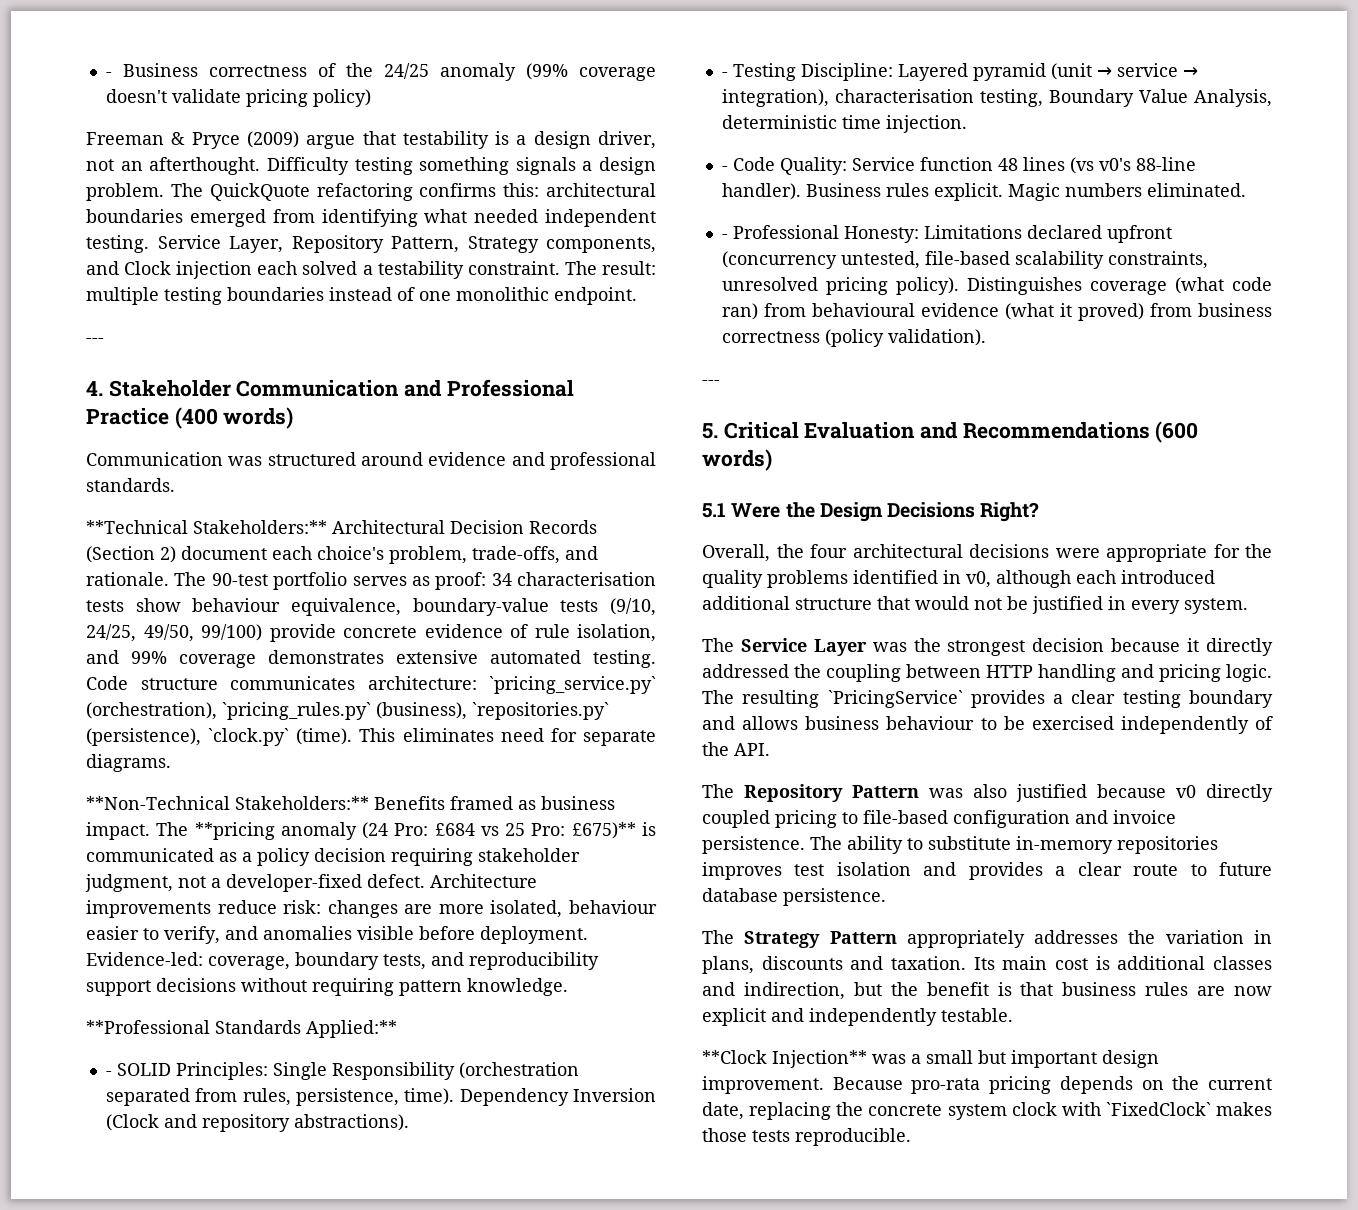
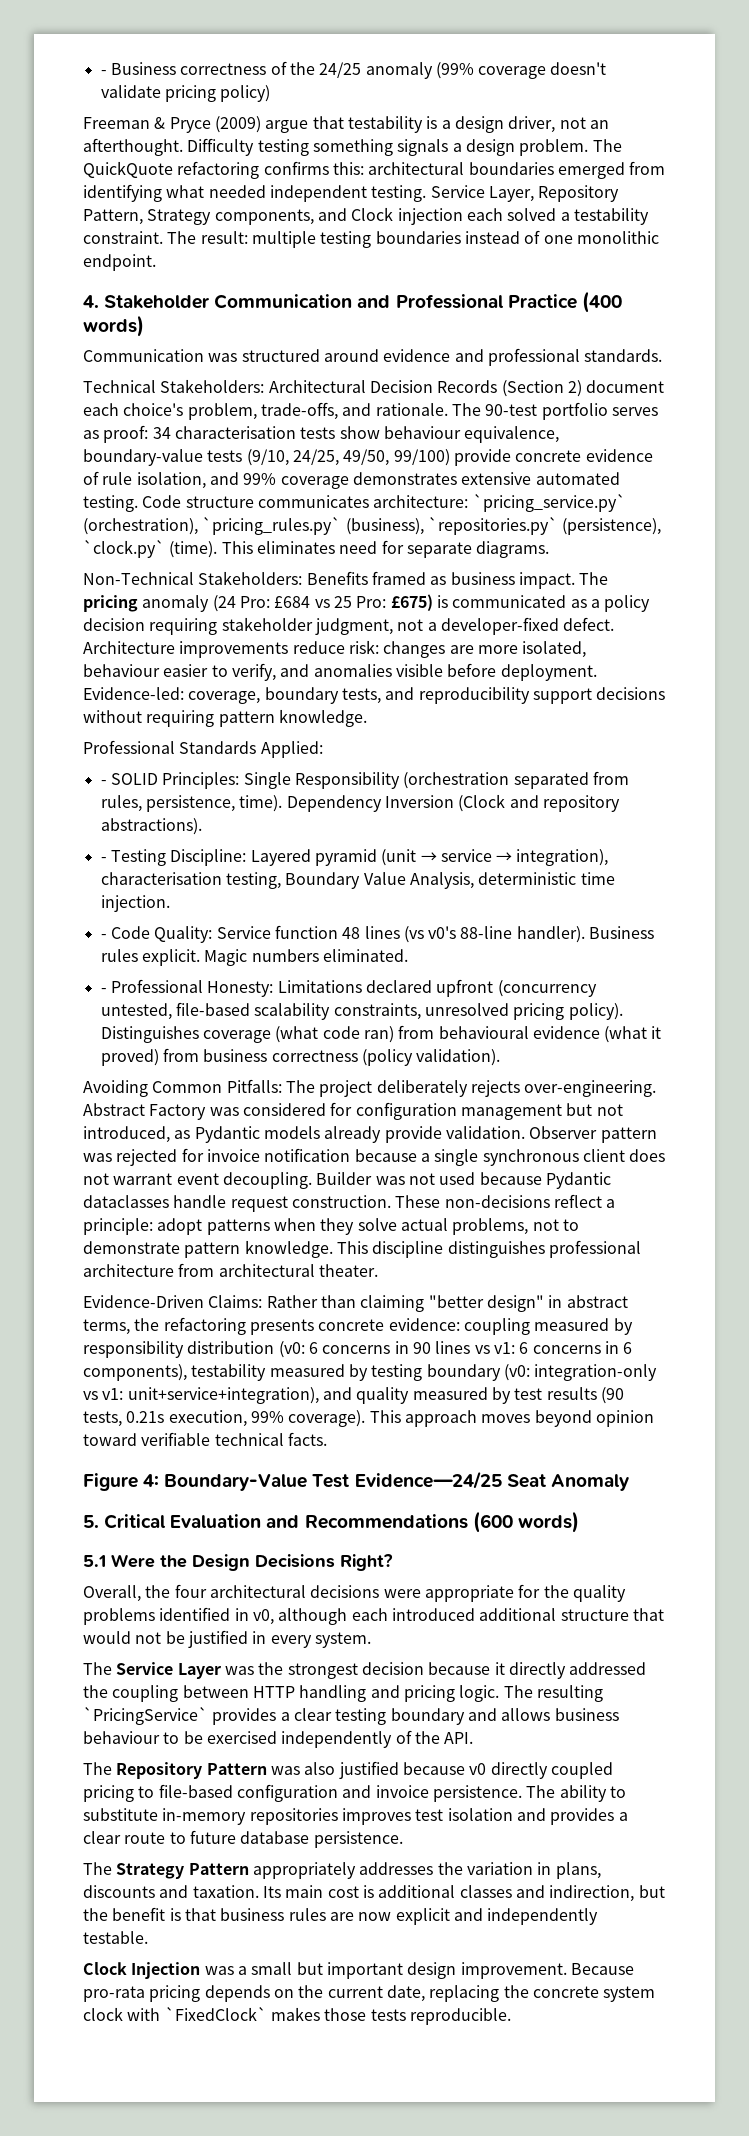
[86,338,104,343] // --- -> (156, 262) none
[86,520,327,534] **Technical Stakeholders:** -> [83,379,265,393] Technical Stakeholders:
[86,796,369,810] **Non-Technical Stakeholders:** -> [83,571,303,585] Non-Technical Stakeholders:
[194,822,275,840] **pricing -> [83,595,138,612] pricing
[571,822,636,839] £675)** -> [390,594,433,611] £675)
[86,1020,397,1038] **Professional Standards Applied:** -> [83,740,323,758] Professional Standards Applied:
[702,380,720,385] --- -> [83,1079,657,1097] [83,1102,623,1120] [83,1126,657,1143] [83,1148,666,1166] [83,1172,611,1189] [83,1194,616,1212] [83,1218,579,1235] [83,1240,641,1258] [83,1263,378,1277] [83,1295,628,1312] [83,1317,633,1335] [83,1341,633,1358] [83,1364,658,1381] [83,1387,624,1404] [83,1410,654,1427] [83,1432,327,1446] [83,1471,629,1491] Avoiding Common Pitfalls: The project deliberately rejects over-engineering. Abstract Factory was considered for configuration management but not introduced, as Pydantic models already provide validation. Observer pattern was rejected for invoice notification because a single synchronous client does not warrant event decoupling. Builder was not used because Pydantic dataclasses handle request construction. These non-decisions reflect a principle: adopt patterns when they solve actual problems, not to demonstrate pattern knowledge. This discipline distinguishes professional architecture from architectural theater. // Evidence-Driven Claims: Rather than claiming "better design" in abstract terms, the refactoring presents concrete evidence: coupling measured by responsibility distribution (v0: 6 concerns in 90 lines vs v1: 6 concerns in 6 components), testability measured by testing boundary (v0: integration-only vs v1: unit+service+integration), and quality measured by test results (90 tests, 0.21s execution, 99% coverage). This approach moves beyond opinion toward verifiable technical facts. // Figure 4: Boundary-Value Test Evidence—24/25 Seat Anomaly
[702,1050,867,1068] **Clock Injection** -> [83,1962,201,1979] Clock Injection

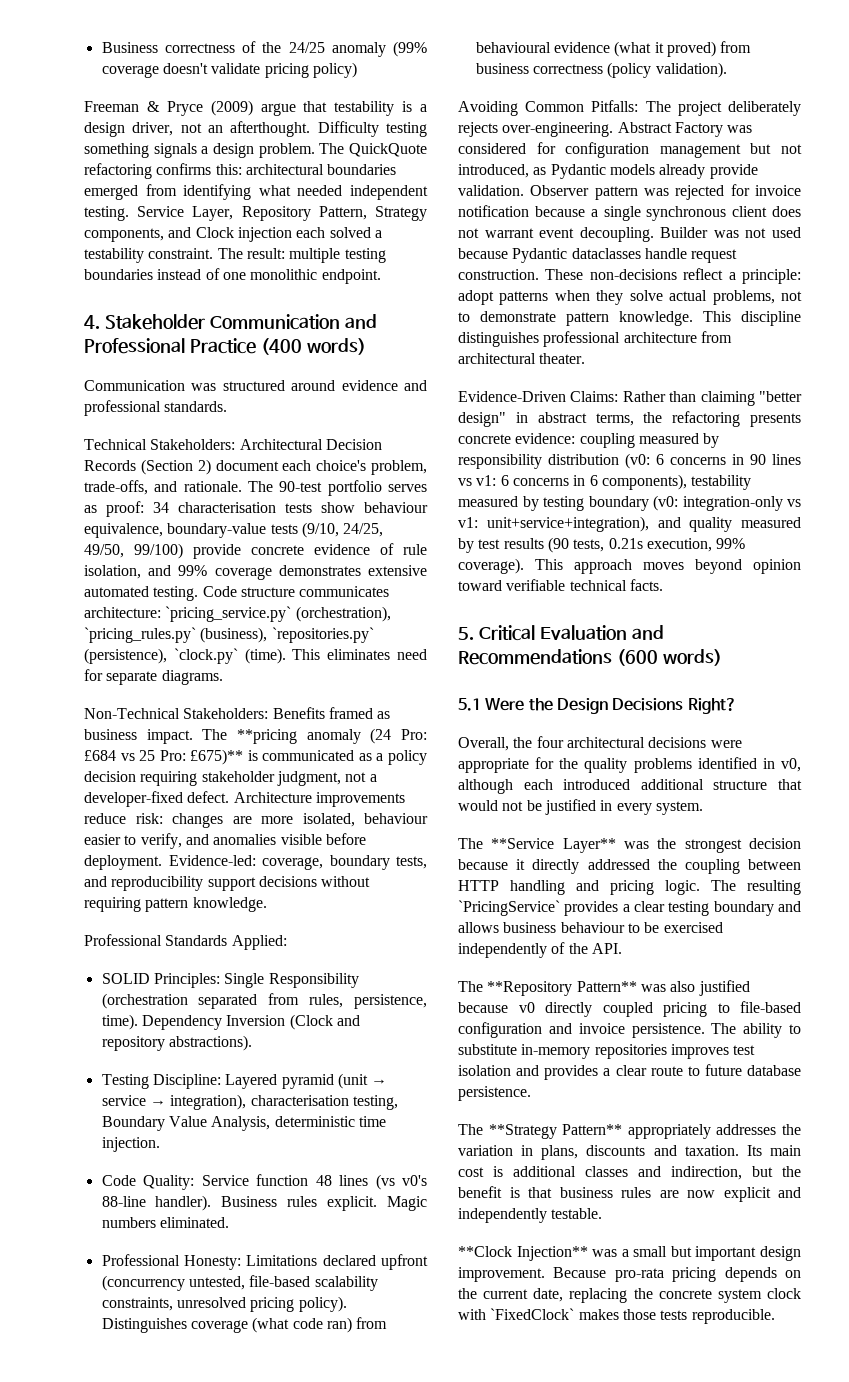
[100,70,107,75] - -> (101, 47) none
[83,595,138,612] pricing -> [236,729,297,744] **pricing
[390,594,433,611] £675) -> [190,749,244,765] £675)**
[100,780,107,785] - -> (287, 942) none
[100,857,107,862] - -> (252, 1043) none
[100,934,107,939] - -> (160, 1144) none
[100,988,107,993] - -> (229, 1222) none
[83,1471,629,1491] // Figure 4: Boundary-Value Test Evidence—24/25 Seat Anomaly -> (663, 585) none
[116,1662,221,1679] Service Layer -> [491,838,616,853] **Service Layer**
[116,1762,267,1779] Repository Pattern -> [487,981,637,996] **Repository Pattern**
[116,1863,249,1879] Strategy Pattern -> [488,1124,623,1139] **Strategy Pattern**
[83,1962,201,1979] Clock Injection -> [458,1246,588,1261] **Clock Injection**

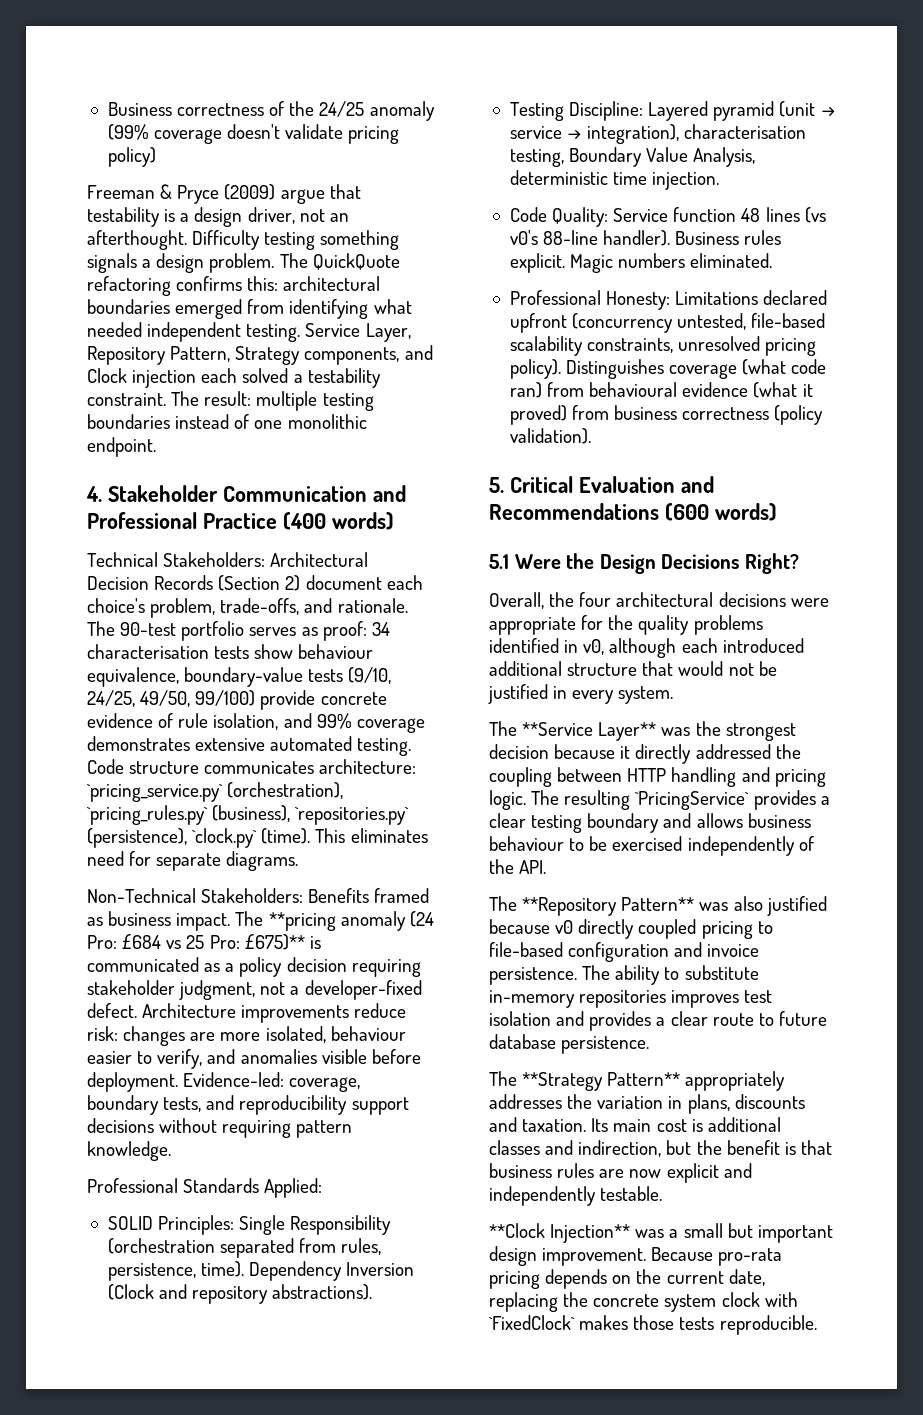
[84,380,427,391] [84,400,228,416] // Communication was structured around evidence and professional standards. -> (394, 521) none
[458,100,801,116] [458,122,753,137] [458,142,802,158] [458,164,758,179] [458,184,801,200] [458,205,801,221] [458,227,801,242] [458,248,738,263] [458,268,801,284] [458,290,802,305] [458,311,801,326] [458,331,732,347] [458,353,586,364] [458,391,802,406] [458,411,801,427] [458,433,720,448] [458,453,801,469] [458,474,752,490] [458,495,801,511] [458,516,801,532] [458,537,746,553] [458,558,801,574] [458,579,663,591] // Avoiding Common Pitfalls: The project deliberately rejects over-engineering. Abstract Factory was considered for configuration management but not introduced, as Pydantic models already provide validation. Observer pattern was rejected for invoice notification because a single synchronous client does not warrant event decoupling. Builder was not used because Pydantic dataclasses handle request construction. These non-decisions reflect a principle: adopt patterns when they solve actual problems, not to demonstrate pattern knowledge. This discipline distinguishes professional architecture from architectural theater. // Evidence-Driven Claims: Rather than claiming "better design" in abstract terms, the refactoring presents concrete evidence: coupling measured by responsibility distribution (v0: 6 concerns in 90 lines vs v1: 6 concerns in 6 components), testability measured by testing boundary (v0: integration-only vs v1: unit+service+integration), and quality measured by test results (90 tests, 0.21s execution, 99% coverage). This approach moves beyond opinion toward verifiable technical facts. -> (591, 436) none

